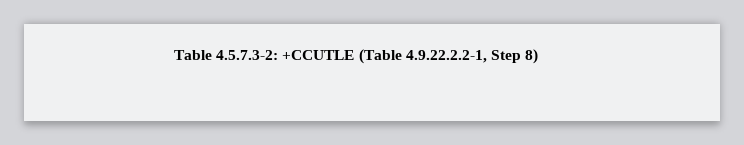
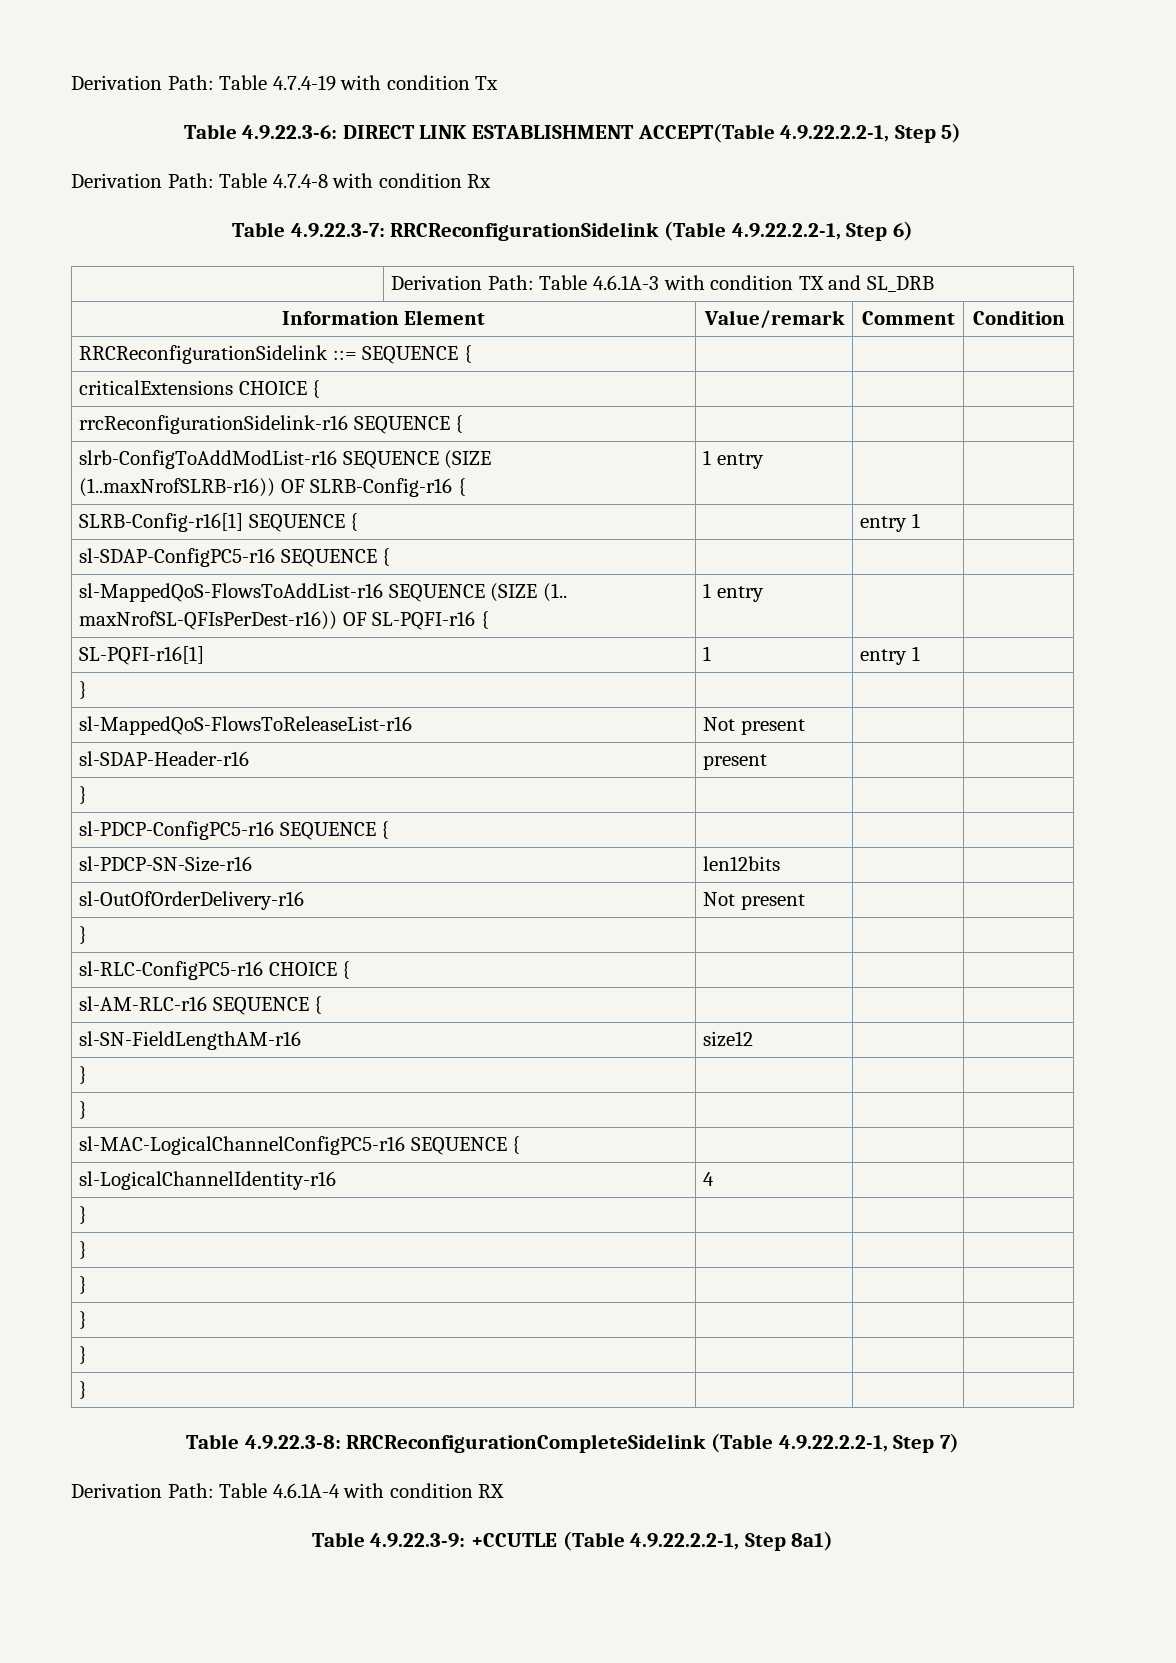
[173,50,279,60] Table 4.5.7.3-2: -> [71,75,499,91] [183,123,962,143] [71,173,492,188] [232,221,913,241] [391,275,934,292] [281,310,486,325] [703,310,845,328] [861,311,955,325] [972,310,1065,325] [79,345,473,364] [79,380,321,398] [79,415,464,434] [79,450,492,469] [79,478,467,497] [703,450,764,469] [79,513,359,532] [860,513,920,532] [79,548,391,567] [79,583,568,602] [79,611,490,630] [703,583,764,602] [79,646,205,665] [703,646,712,661] [860,646,920,665] [79,681,88,699] [79,716,413,735] [703,717,805,735] [79,751,250,766] [703,754,768,770] [79,786,88,804] [79,821,390,840] [79,856,253,872] [703,856,781,871] [79,891,305,910] [703,892,805,910] [79,926,88,944] [79,961,351,980] [79,996,323,1015] [79,1031,302,1050] [703,1031,754,1047] [79,1066,88,1084] [79,1101,88,1119] [79,1136,521,1155] [79,1171,337,1190] [703,1172,715,1186] [79,1206,88,1224] [79,1241,88,1259] [79,1276,88,1294] [79,1311,88,1329] [79,1346,88,1364] [79,1381,88,1399] [186,1433,959,1453] [71,1483,505,1498] [311,1532,466,1548] Derivation Path: Table 4.7.4-19 with condition Tx // Table 4.9.22.3-6: DIRECT LINK ESTABLISHMENT ACCEPT(Table 4.9.22.2.2-1, Step 5) // Derivation Path: Table 4.7.4-8 with condition Rx // Table 4.9.22.3-7: RRCReconfigurationSidelink (Table 4.9.22.2.2-1, Step 6) // | Derivation Path: Table 4.6.1A-3 with condition TX and SL_DRB // Information Element | Value/remark | Comment | Condition // RRCReconfigurationSidelink ::= SEQUENCE { | | | // criticalExtensions CHOICE { | | | // rrcReconfigurationSidelink-r16 SEQUENCE { | | | // slrb-ConfigToAddModList-r16 SEQUENCE (SIZE (1..maxNrofSLRB-r16)) OF SLRB-Config-r16 { | 1 entry | | // SLRB-Config-r16[1] SEQUENCE { | | entry 1 | // sl-SDAP-ConfigPC5-r16 SEQUENCE { | | | // sl-MappedQoS-FlowsToAddList-r16 SEQUENCE (SIZE (1.. maxNrofSL-QFIsPerDest-r16)) OF SL-PQFI-r16 { | 1 entry | | // SL-PQFI-r16[1] | 1 | entry 1 | // } | | | // sl-MappedQoS-FlowsToReleaseList-r16 | Not present | | // sl-SDAP-Header-r16 | present | | // } | | | // sl-PDCP-ConfigPC5-r16 SEQUENCE { | | | // sl-PDCP-SN-Size-r16 | len12bits | | // sl-OutOfOrderDelivery-r16 | Not present | | // } | | | // sl-RLC-ConfigPC5-r16 CHOICE { | | | // sl-AM-RLC-r16 SEQUENCE { | | | // sl-SN-FieldLengthAM-r16 | size12 | | // } | | | // } | | | // sl-MAC-LogicalChannelConfigPC5-r16 SEQUENCE { | | | // sl-LogicalChannelIdentity-r16 | 4 | | // } | | | // } | | | // } | | | // } | | | // } | | | // } | | | // Table 4.9.22.3-8: RRCReconfigurationCompleteSidelink (Table 4.9.22.2.2-1, Step 7) // Derivation Path: Table 4.6.1A-4 with condition RX // Table 4.9.22.3-9:
[525,49,539,64] 8) -> [791,1531,834,1551] 8a1)

